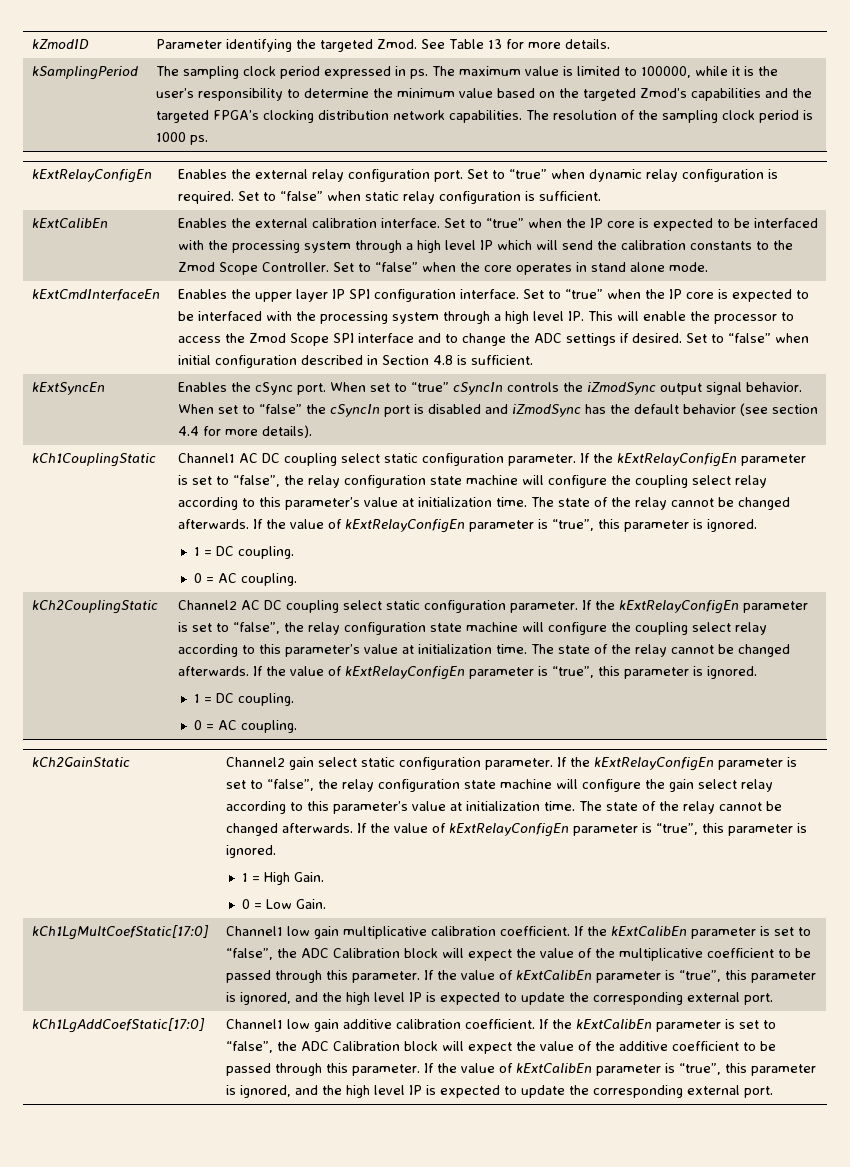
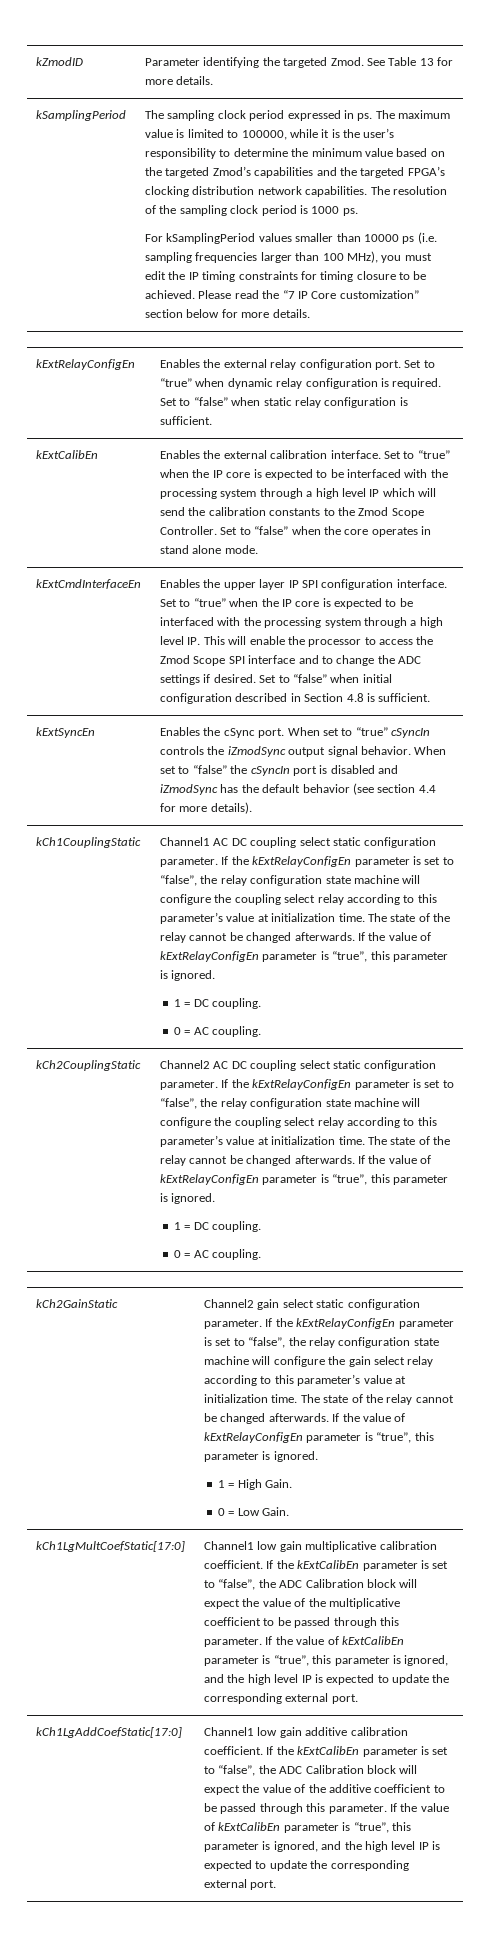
(208, 140) none -> [145,232,437,244] [145,251,432,263] [145,271,427,282] [145,290,419,299] [145,309,310,318] // For kSamplingPeriod values smaller than 10000 ps (i.e. sampling frequencies larger than 100 MHz), you must edit the IP timing constraints for timing closure to be achieved. Please read the “7 IP Core customization” section below for more details.

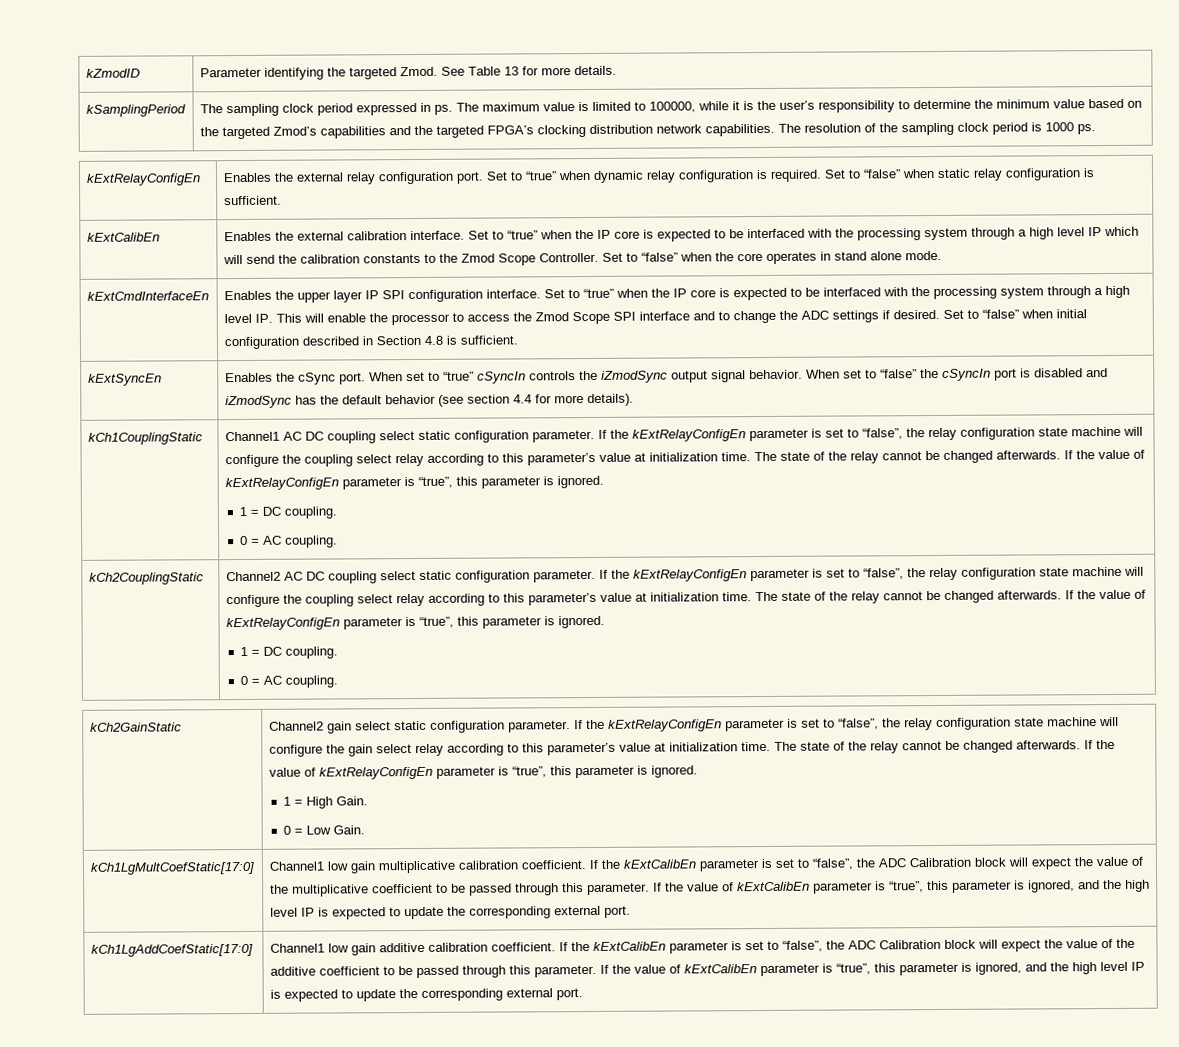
[145,232,437,244] [145,251,432,263] [145,271,427,282] [145,290,419,299] [145,309,310,318] // For kSamplingPeriod values smaller than 10000 ps (i.e. sampling frequencies larger than 100 MHz), you must edit the IP timing constraints for timing closure to be achieved. Please read the “7 IP Core customization” section below for more details. -> (1096, 129) none

